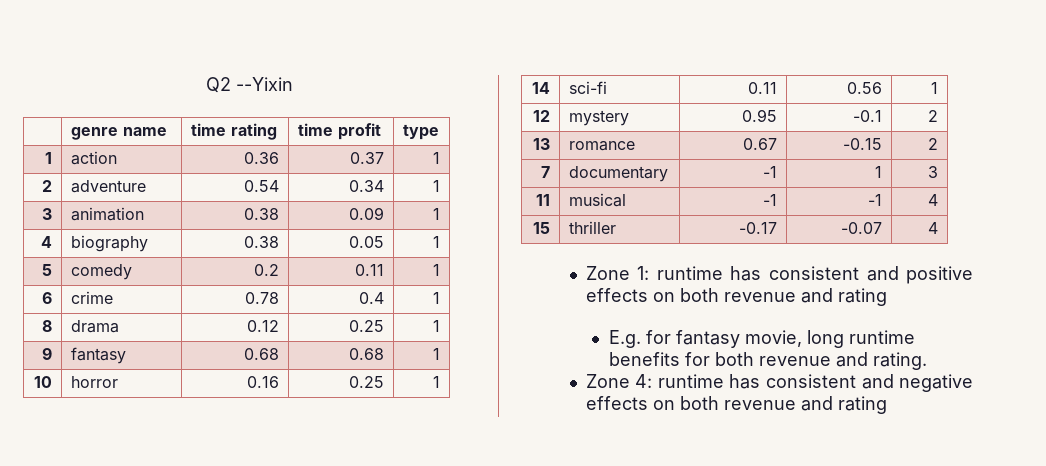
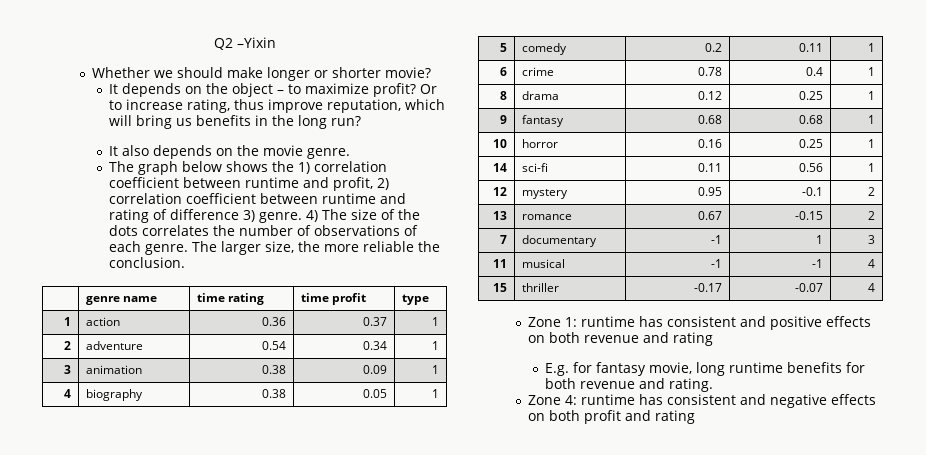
[235,77,293,91] --Yixin -> [237,37,276,48] [91,67,431,81] [109,83,438,97] [109,99,446,113] [109,115,362,129] [109,145,351,159] [109,161,388,175] [109,177,390,191] [109,193,407,204] [109,209,421,223] [109,225,419,236] [109,241,441,255] [109,257,186,268] –Yixin // Whether we should make longer or shorter movie? // It depends on the object – to maximize profit? Or to increase rating, thus improve reputation, which will bring us benefits in the long run? // It also depends on the movie genre. // The graph below shows the 1) correlation coefficient between runtime and profit, 2) correlation coefficient between runtime and rating of difference 3) genre. 4) The size of the dots correlates the number of observations of each genre. The larger size, the more reliable the conclusion.
[723,400,796,410] revenue -> [583,410,621,424] profit

